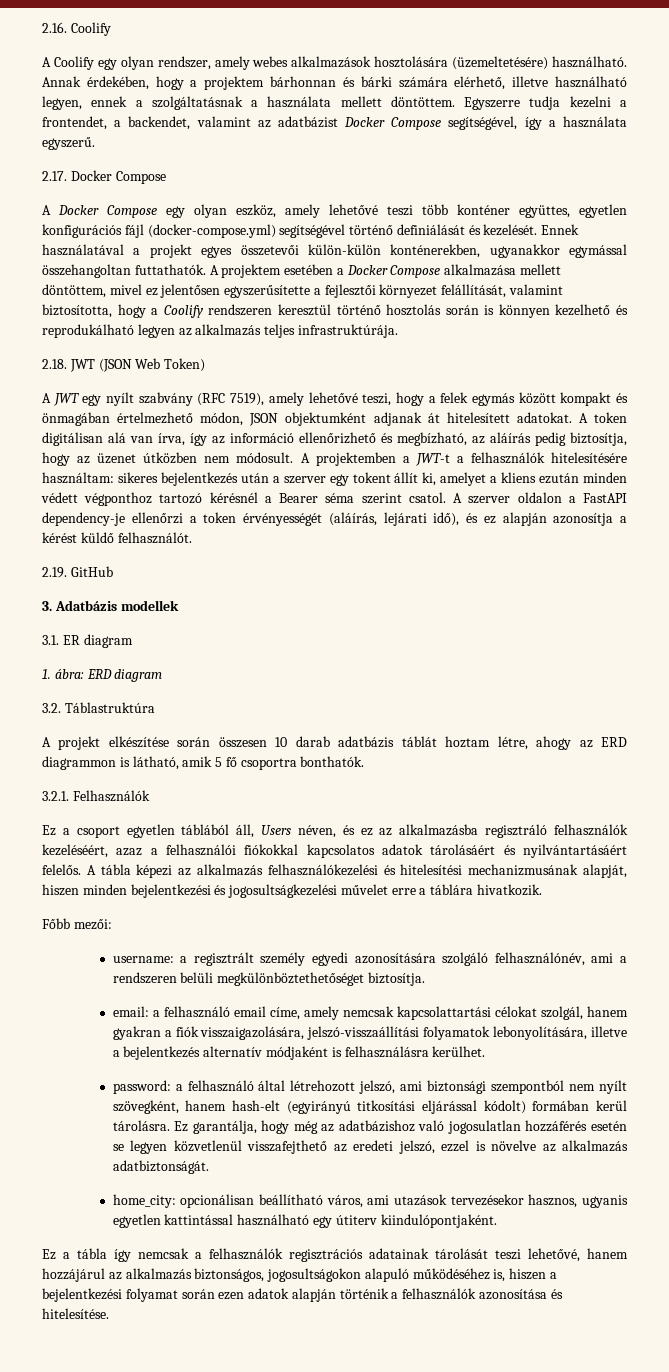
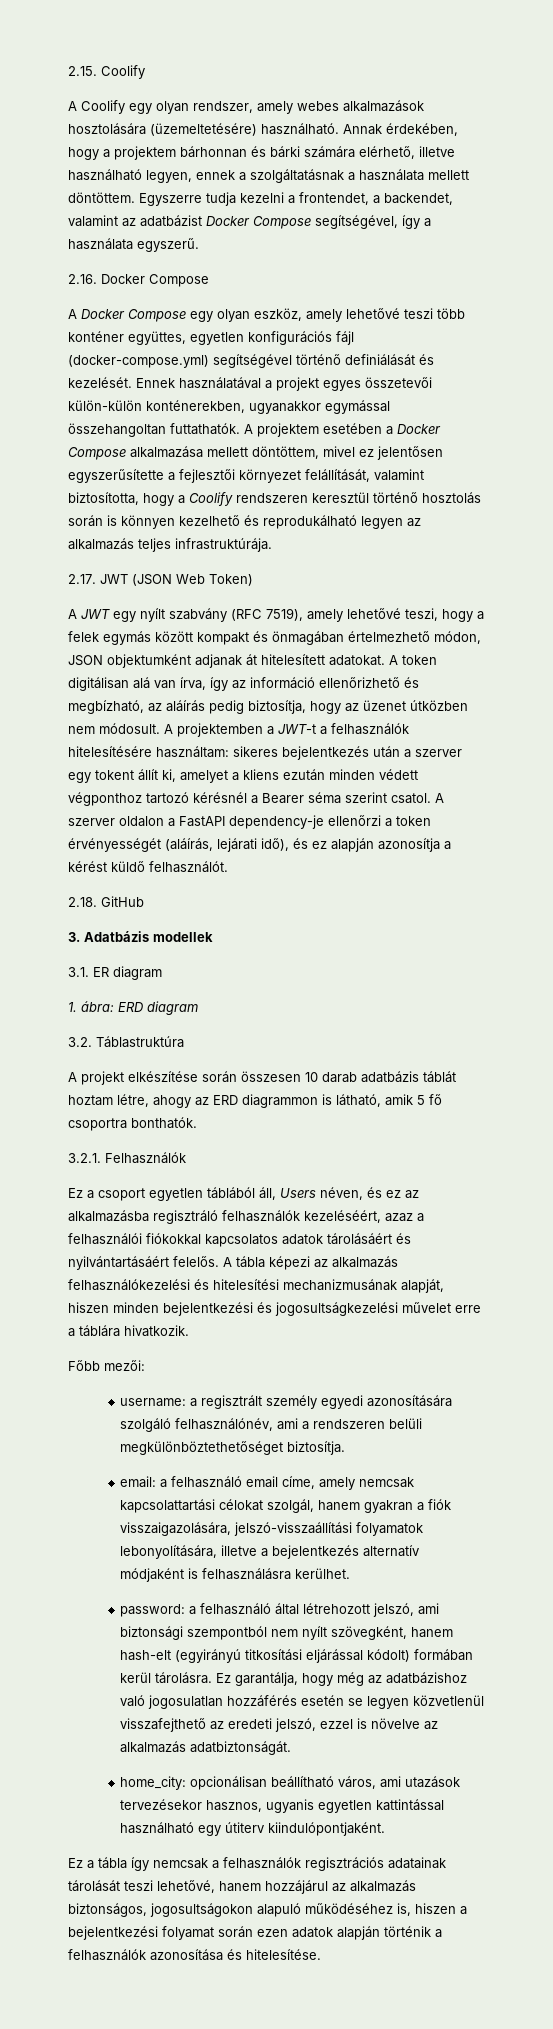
[42,22,67,33] 2.16. -> [68,66,97,76] 2.15.
[42,171,67,181] 2.17. -> [68,274,97,284] 2.16.
[42,359,67,369] 2.18. -> [68,574,96,584] 2.17.
[42,567,67,578] 2.19. -> [68,897,97,907] 2.18.

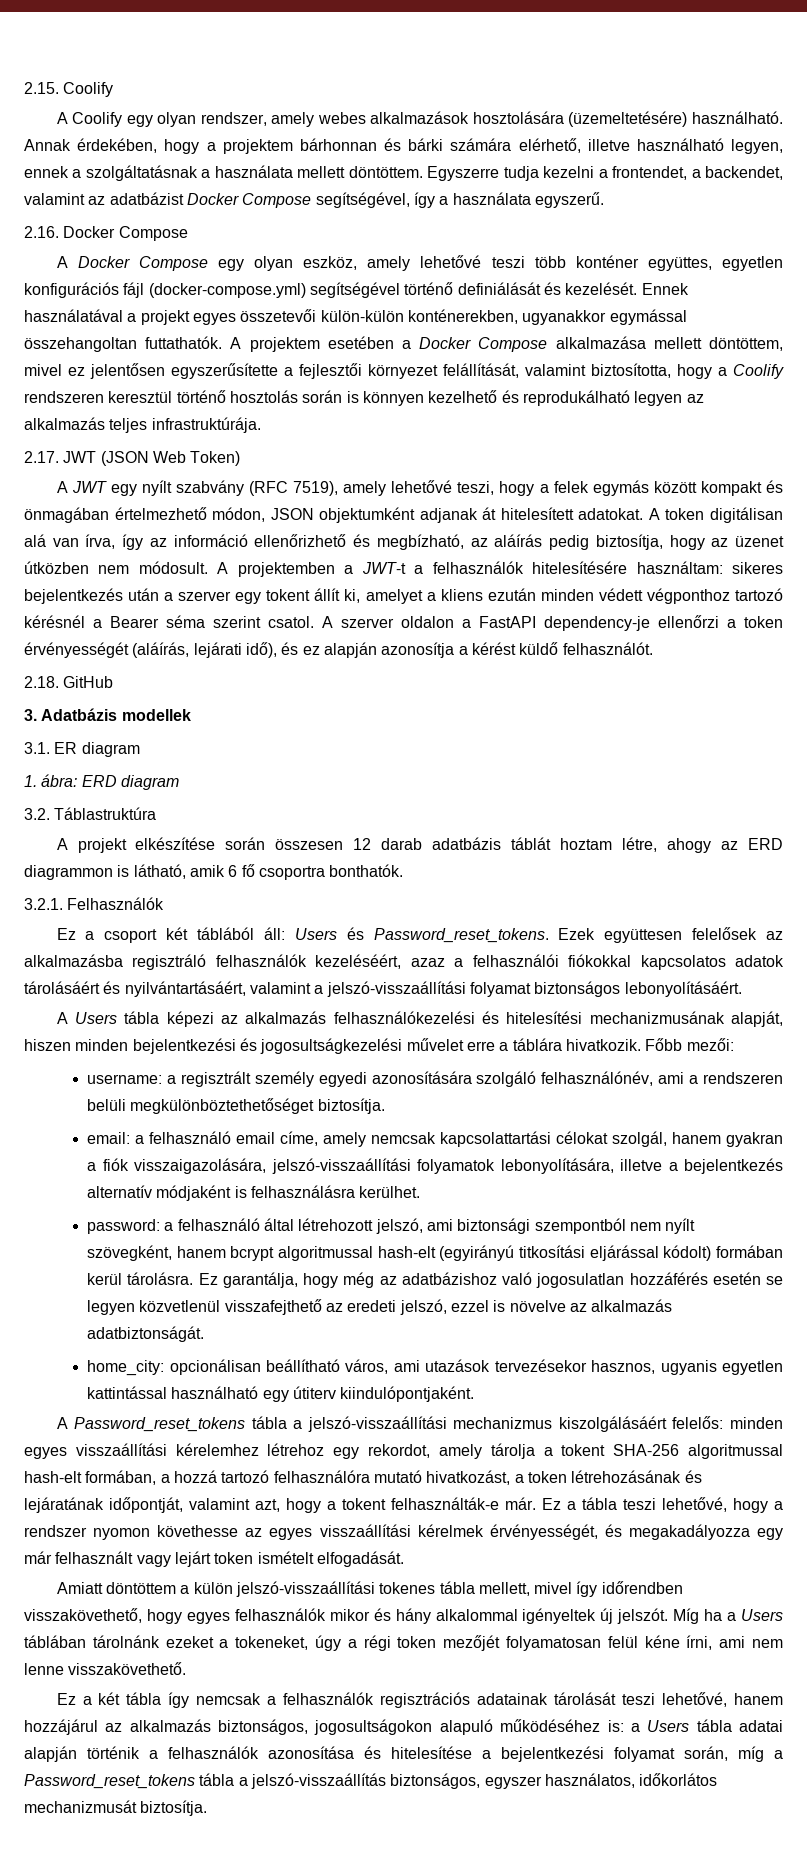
[305,1072,318,1082] 10 -> [353,838,372,850] 12
[417,1095,425,1105] 5 -> [228,865,238,877] 6
[149,1187,401,1201] egyetlen táblából áll, Users néven, és ez -> [166,927,758,943] két táblából áll: Users és Password_reset_tokens. Ezek együttesen felelősek
[68,1256,232,1270] nyilvántartásáért felelős. A -> [124,981,742,997] [56,1012,117,1024] nyilvántartásáért, valamint a jelszó-visszaállítási folyamat biztonságos lebonyolításáért. // A Users
(189, 1331) // -> (641, 1045) none
(454, 1632) none -> [230,1246,374,1261] bcrypt algoritmussal
[68,1858,94,1869] Ez a -> [56,1416,783,1432] [24,1443,784,1459] [24,1470,702,1485] [24,1497,783,1513] [24,1524,784,1540] [24,1551,404,1567] [56,1581,683,1597] [24,1608,784,1624] [24,1635,783,1651] [24,1662,187,1675] [56,1692,121,1705] A Password_reset_tokens tábla a jelszó-visszaállítási mechanizmus kiszolgálásáért felelős: minden egyes visszaállítási kérelemhez létrehoz egy rekordot, amely tárolja a tokent SHA-256 algoritmussal hash-elt formában, a hozzá tartozó felhasználóra mutató hivatkozást, a token létrehozásának és lejáratának időpontját, valamint azt, hogy a tokent felhasználták-e már. Ez a tábla teszi lehetővé, hogy a rendszer nyomon követhesse az egyes visszaállítási kérelmek érvényességét, és megakadályozza egy már felhasznált vagy lejárt token ismételt elfogadását. // Amiatt döntöttem a külön jelszó-visszaállítási tokenes tábla mellett, mivel így időrendben visszakövethető, hogy egyes felhasználók mikor és hány alkalommal igényeltek új jelszót. Míg ha a Users táblában tárolnánk ezeket a tokeneket, úgy a régi token mezőjét folyamatosan felül kéne írni, ami nem lenne visszakövethető. // Ez a két
[397,1903,467,1916] [68,1926,333,1940] is, hiszen a bejelentkezési folyamat során ezen adatok -> [607,1719,784,1732] is: a Users tábla adatai
[246,1949,321,1960] hitelesítése. -> [391,1746,783,1762] [24,1773,718,1789] [24,1800,208,1816] hitelesítése a bejelentkezési folyamat során, míg a Password_reset_tokens tábla a jelszó-visszaállítás biztonságos, egyszer használatos, időkorlátos mechanizmusát biztosítja.

